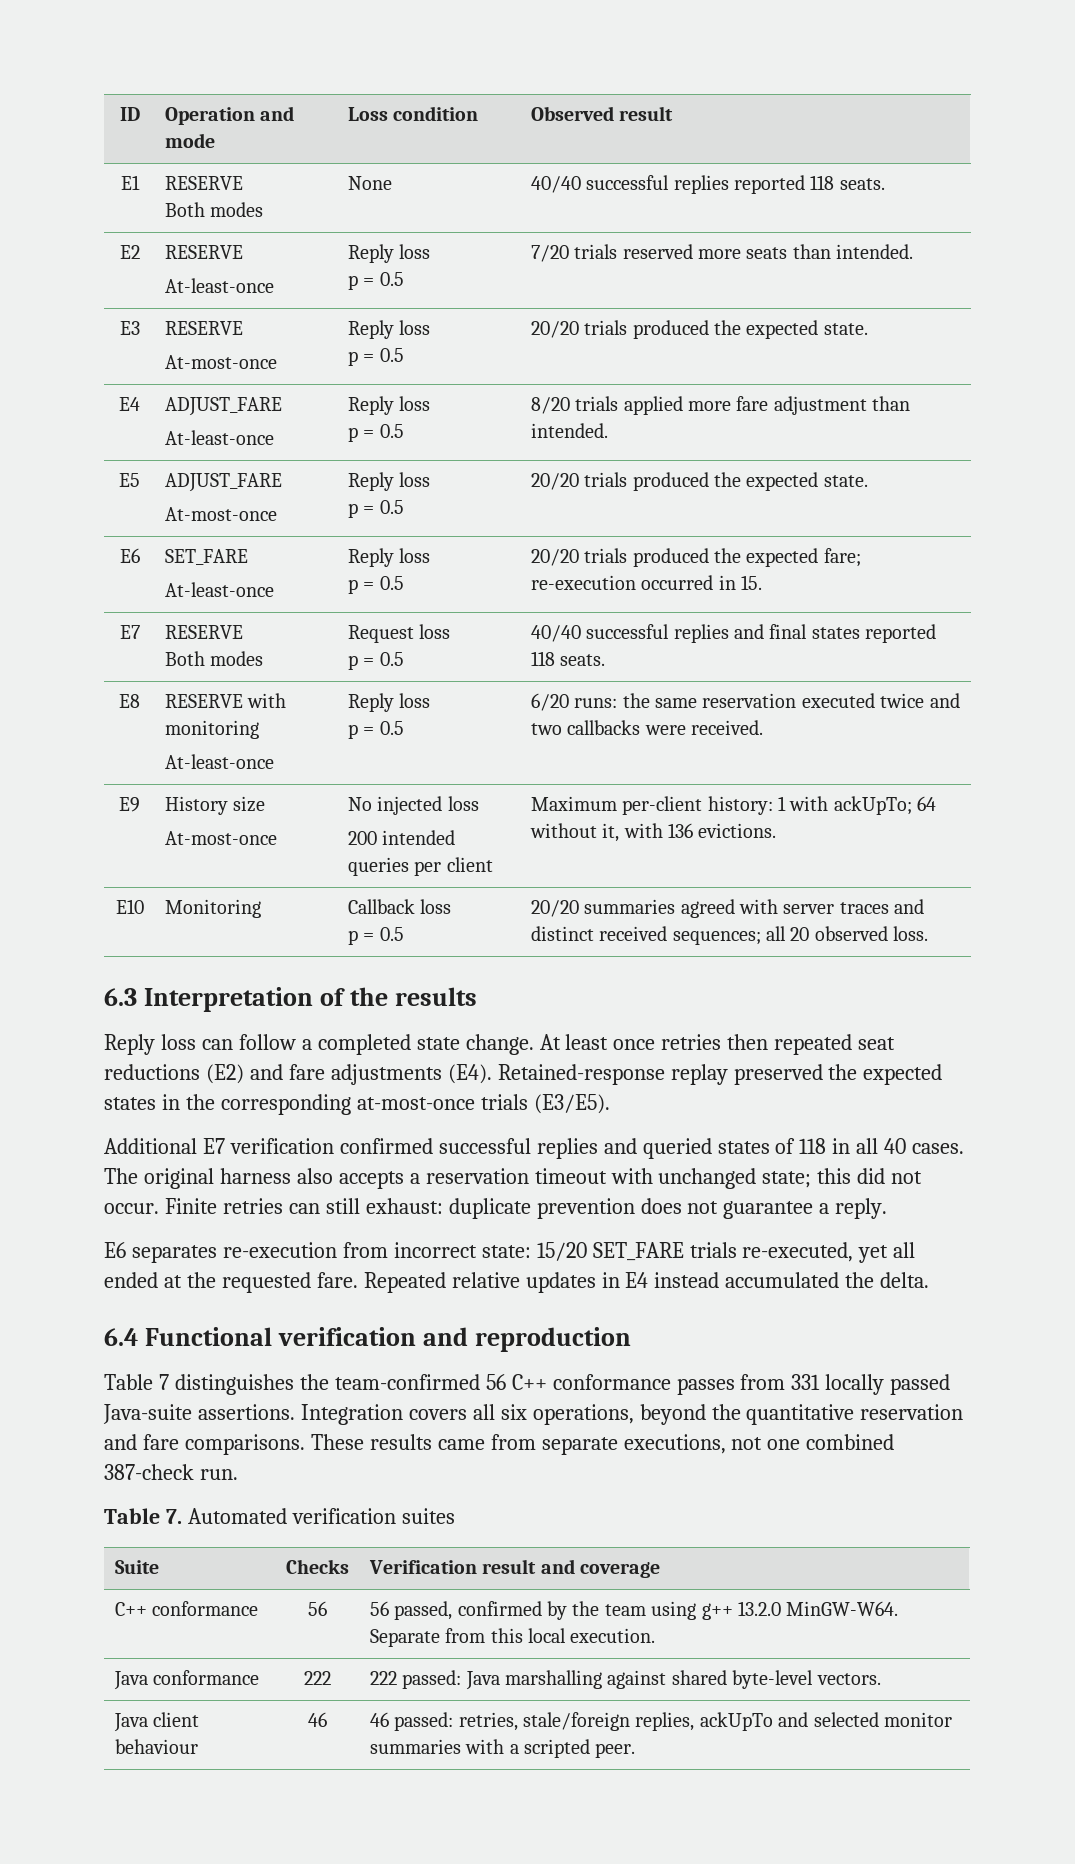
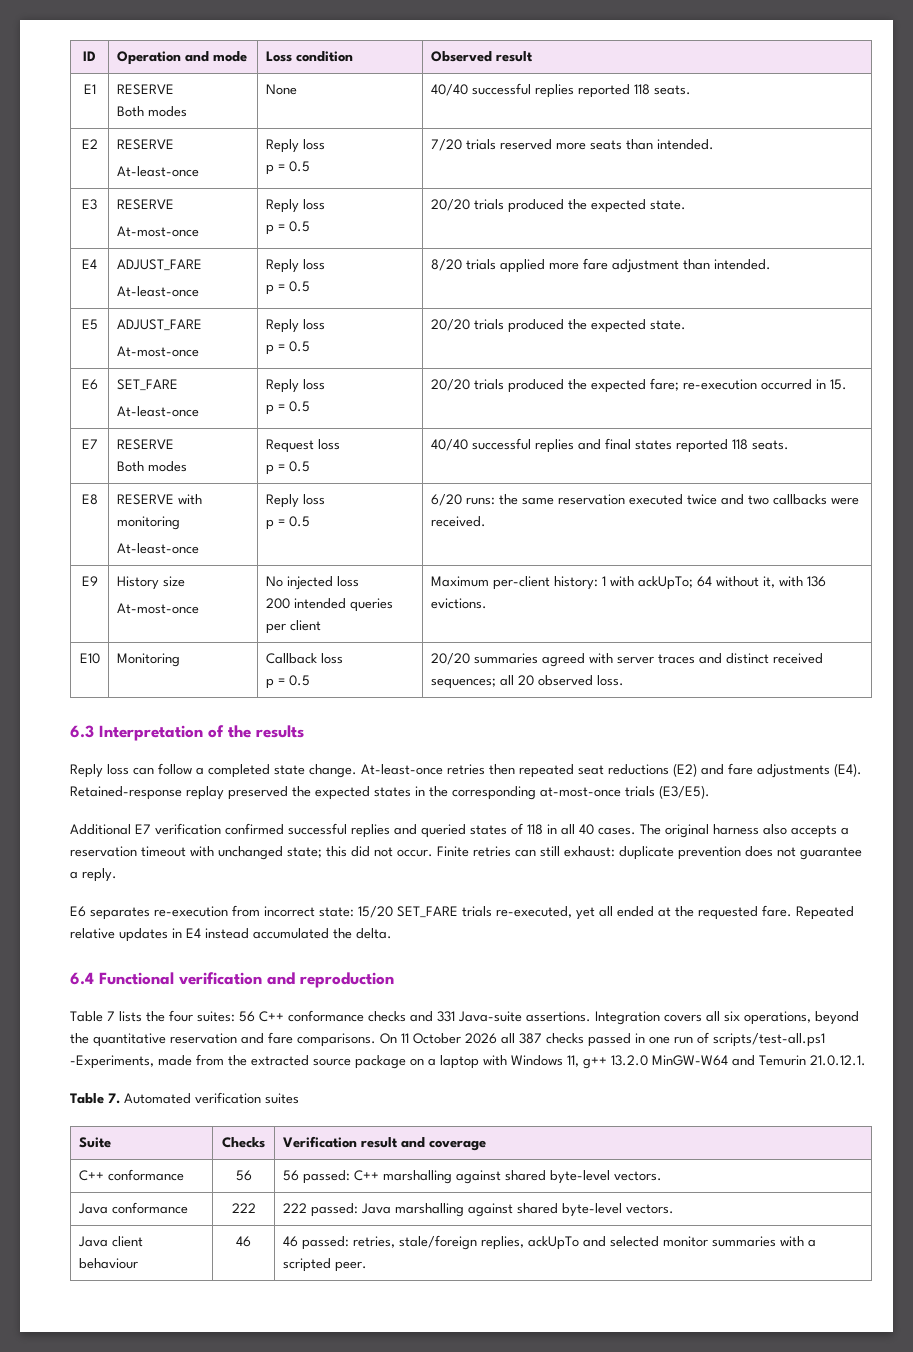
[539,1034,656,1050] At least once -> [361,764,443,775] At-least-once
[174,1374,951,1395] distinguishes the team-confirmed 56 C++ conformance passes from 331 locally passed -> [119,1010,455,1022] lists the four suites: 56 C++ conformance checks and 331
[310,1434,895,1455] [104,1464,238,1480] These results came from separate executions, not one combined 387-check run. -> [380,1032,825,1047] [70,1054,866,1069] On 11 October 2026 all 387 checks passed in one run of scripts/test-all.ps1 -Experiments, made from the extracted source package on a laptop with Windows 11, g++ 13.2.0 MinGW-W64 and Temurin 21.0.12.1.
[394,1601,899,1620] [369,1628,656,1647] passed, confirmed by the team using g++ 13.2.0 MinGW-W64. Separate from this local execution. -> [302,1170,662,1184] passed: C++ marshalling against shared byte-level vectors.

